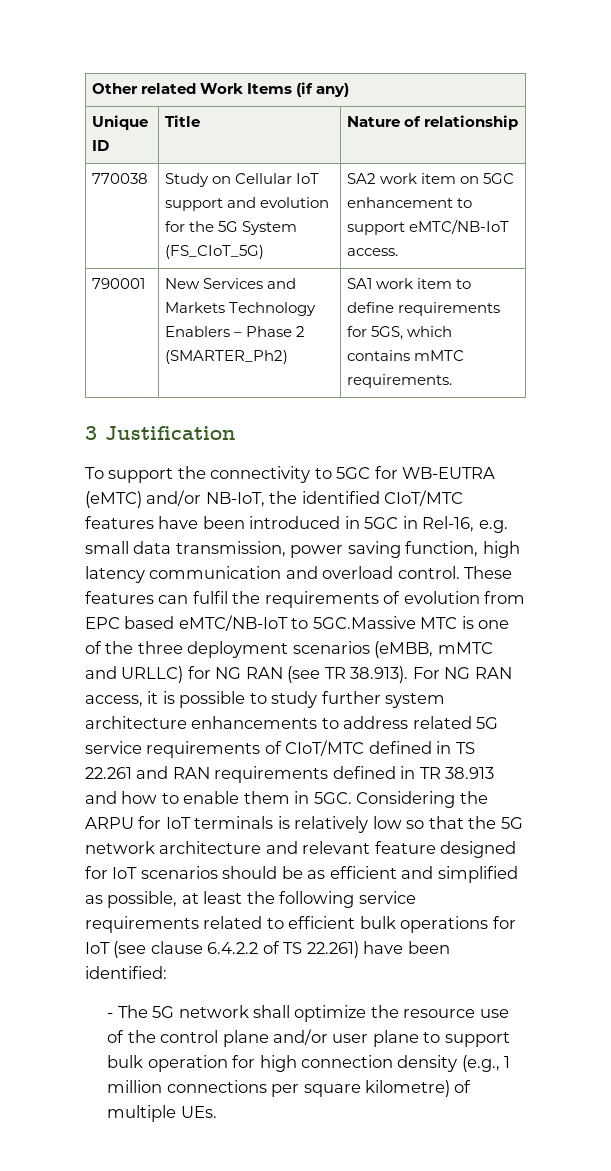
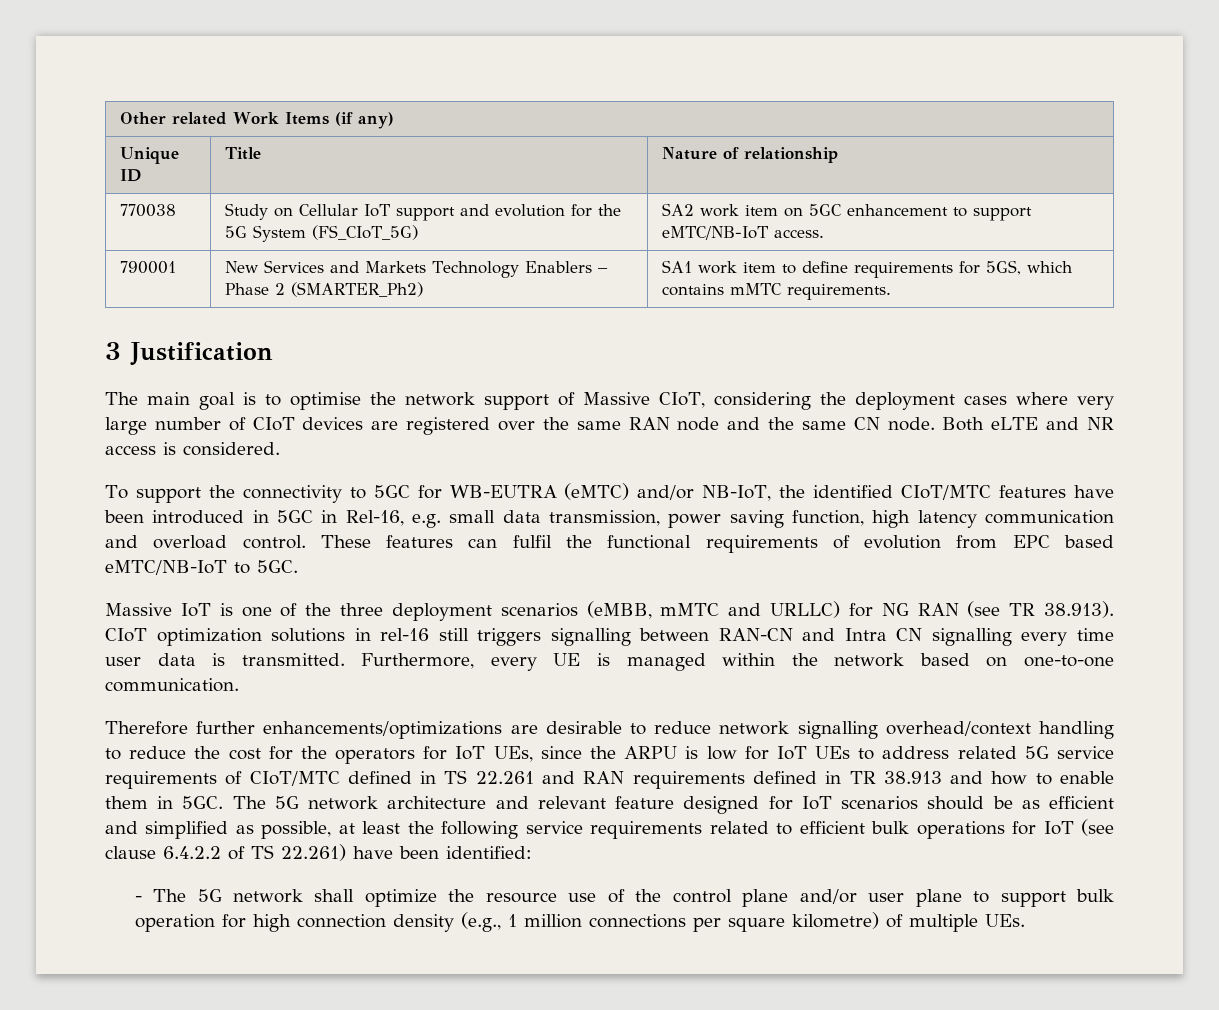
(236, 433) none -> [105,392,1115,410] [105,417,1114,435] [105,442,280,456] // The main goal is to optimise the network support of Massive CIoT, considering the deployment cases where very large number of CIoT devices are registered over the same RAN node and the same CN node. Both eLTE and NR access is considered.
(261, 597) none -> [607,535,692,549] functional
[312,616,458,629] 5GC.Massive MTC -> [257,560,298,573] [105,603,211,617] 5GC. // Massive IoT
[412,667,512,679] [85,691,446,708] [85,716,318,729] For NG RAN access, it is possible to study further system architecture enhancements -> [105,628,1114,646] [105,653,1114,671] [105,678,239,692] [105,721,1115,739] [105,746,851,764] CIoT optimization solutions in rel-16 still triggers signalling between RAN-CN and Intra CN signalling every time user data is transmitted. Furthermore, every UE is managed within the network based on one-to-one communication. // Therefore further enhancements/optimizations are desirable to reduce network signalling overhead/context handling to reduce the cost for the operators for IoT UEs, since the ARPU is low for IoT UEs
[356,791,488,808] [85,816,497,833] Considering the ARPU for IoT terminals is relatively low so that the -> [232,796,266,809] The

